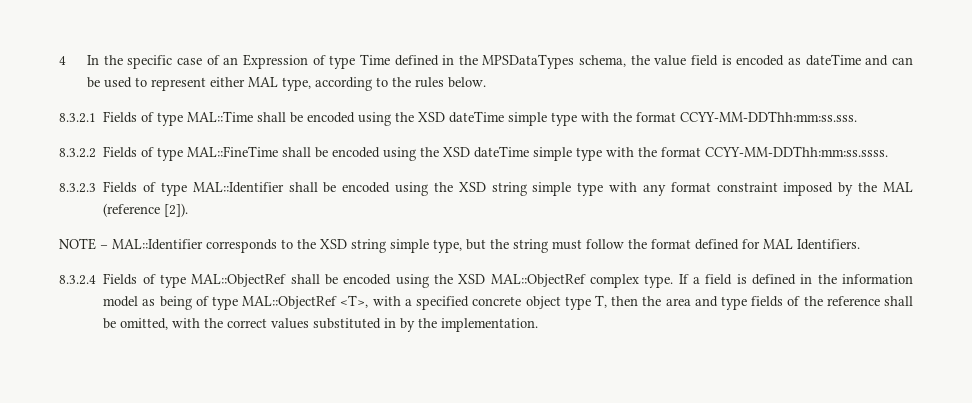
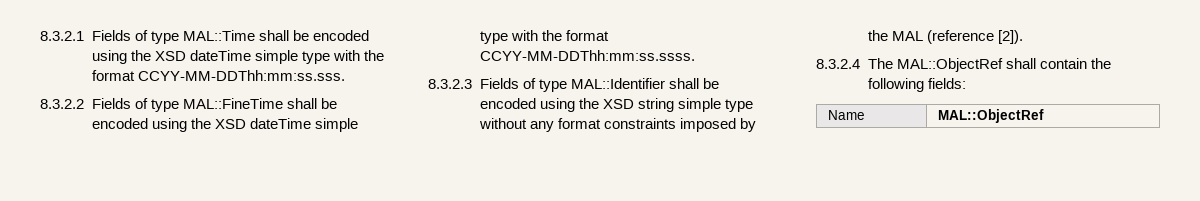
[59,54,913,69] [87,77,487,91] 4 In the specific case of an Expression of type Time defined in the MPSDataTypes schema, the value field is encoded as dateTime and can be used to represent either MAL type, according to the rules below. // -> (40, 36) none
[609,182,638,192] with -> [478,118,527,129] without
[716,182,778,192] constraint -> [603,118,676,129] constraints
[59,238,860,253] [59,273,913,288] [103,295,913,310] [103,318,539,332] NOTE – MAL::Identifier corresponds to the XSD string simple type, but the string must follow the format defined for MAL Identifiers. // 8.3.2.4 Fields of type MAL::ObjectRef shall be encoded using the XSD MAL::ObjectRef complex type. If a field is defined in the information model as being of type MAL::ObjectRef <T>, with a specified concrete object type T, then the area and type fields of the reference shall be omitted, with the correct values substituted in by the implementation. -> [816,58,1111,72] [867,78,966,92] [827,110,865,120] [937,109,1044,123] 8.3.2.4 The MAL::ObjectRef shall contain the following fields: // Name | MAL::ObjectRef

